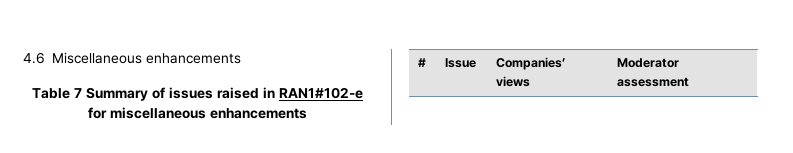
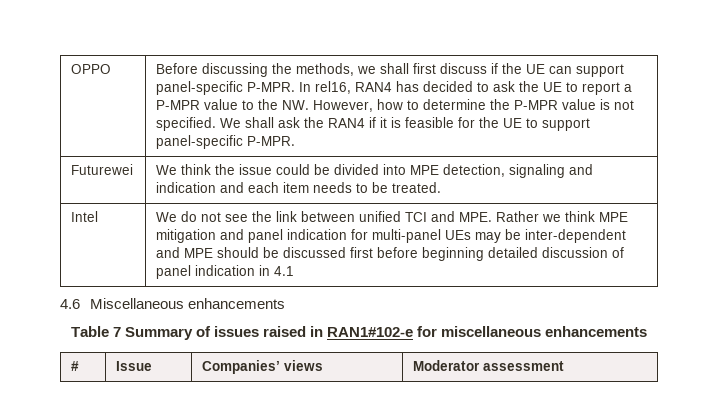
(23, 58) none -> [71,64,112,74] [156,63,625,77] [156,81,633,95] [156,99,635,112] [156,117,591,131] [156,135,296,149] [71,164,134,175] [156,164,594,178] [156,182,442,193] [71,211,99,222] [156,211,629,222] [156,229,627,243] [156,247,625,261] [156,265,295,279] OPPO | Before discussing the methods, we shall first discuss if the UE can support panel-specific P-MPR. In rel16, RAN4 has decided to ask the UE to report a P-MPR value to the NW. However, how to determine the P-MPR value is not specified. We shall ask the RAN4 if it is feasible for the UE to support panel-specific P-MPR. // Futurewei | We think the issue could be divided into MPE detection, signaling and indication and each item needs to be treated. // Intel | We do not see the link between unified TCI and MPE. Rather we think MPE mitigation and panel indication for multi-panel UEs may be inter-dependent and MPE should be discussed first before beginning detailed discussion of panel indication in 4.1 //

